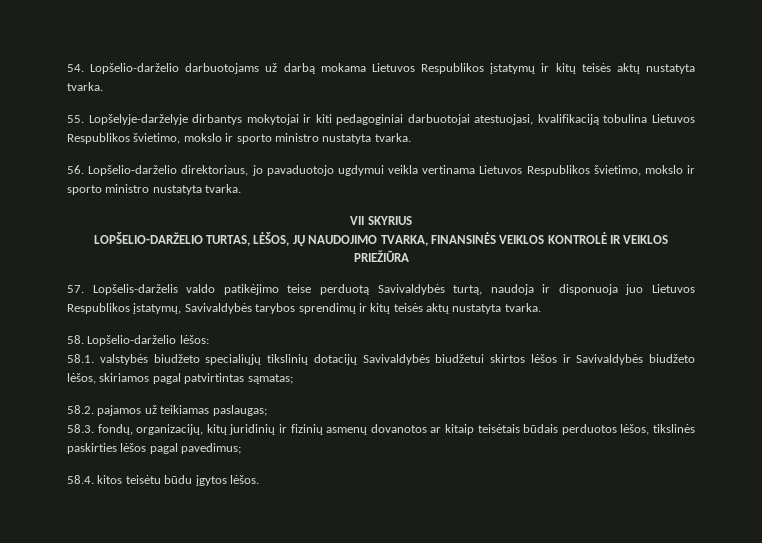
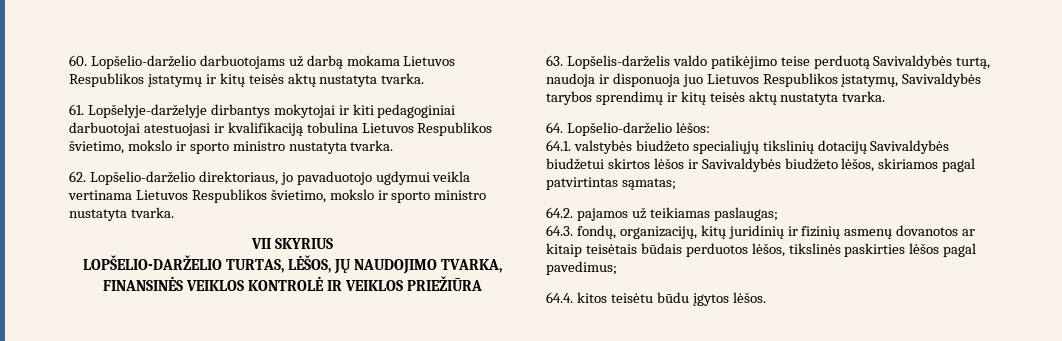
[67,64,84,72] 54. -> [69,55,87,66] 60.
[67,115,84,123] 55. -> [69,104,84,115] 61.
[474,114,534,125] atestuojasi, -> [143,123,224,136] atestuojasi ir
[67,165,84,174] 56. -> [69,171,86,182] 62.
[67,285,84,293] 57. -> [546,55,563,66] 63.
[67,335,84,344] 58. -> [546,122,563,133] 64.
[67,354,94,363] 58.1. -> [546,140,571,151] 64.1.
[67,405,94,414] 58.2. -> [546,207,573,218] 64.2.
[67,424,94,433] 58.3. -> [546,225,573,236] 64.3.
[67,475,94,484] 58.4. -> [546,292,573,303] 64.4.

